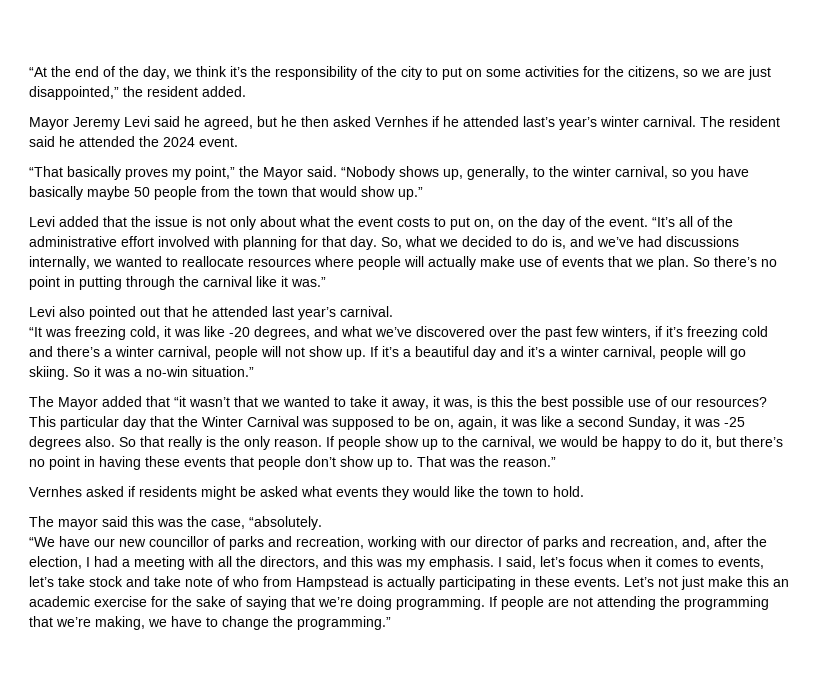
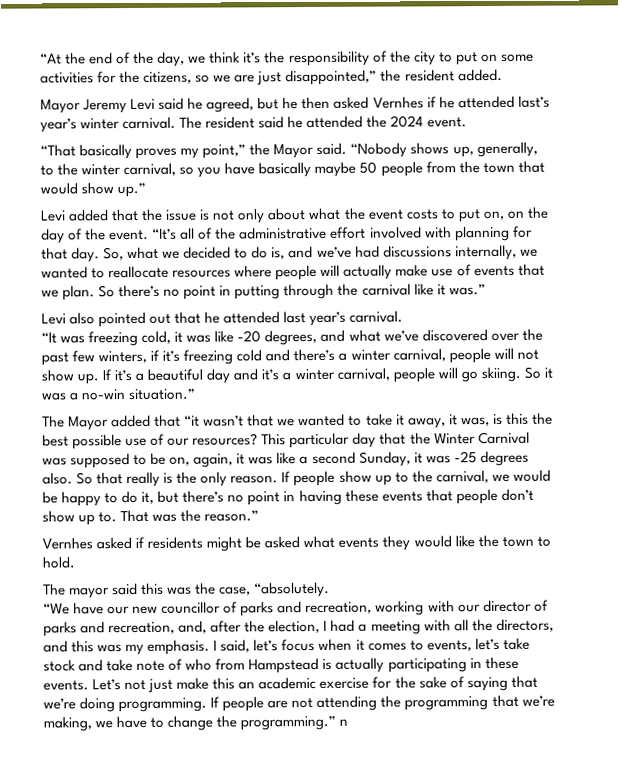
(391, 623) none -> [339,718,349,726] n

